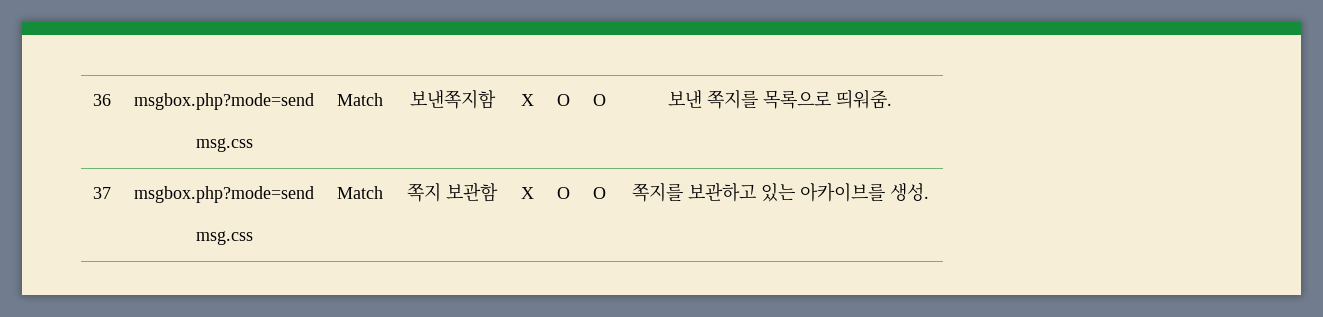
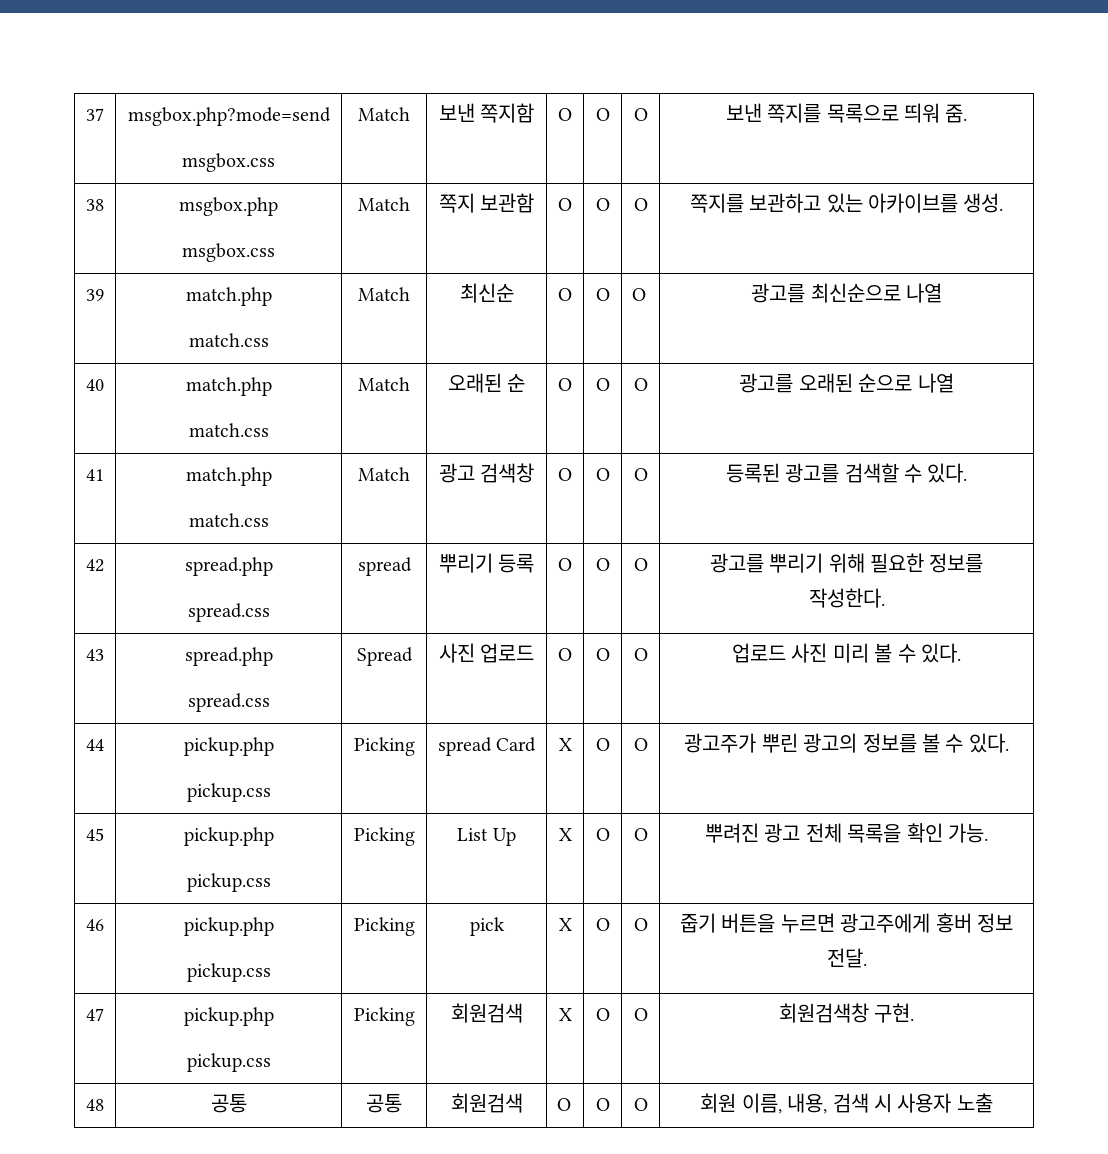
[93,94,111,106] [134,93,314,110] [195,138,253,152] [337,93,383,106] [409,89,496,109] [521,94,534,106] 36 | msgbox.php?mode=send // msg.css | Match | 보낸쪽지함 | X -> [86,108,104,121] [127,107,331,126] [182,153,275,172] [358,107,410,121] [438,103,535,123] [558,108,572,121] 37 | msgbox.php?mode=send // msgbox.css | Match | 보낸 쪽지함 | O
[836,90,892,109] [93,187,111,199] [134,186,314,203] [195,231,253,245] 띄워줌. // 37 | msgbox.php?mode=send // msg.css -> [903,103,968,123] [86,199,104,211] [179,197,278,216] [182,243,275,262] 띄워 줌. // 38 | msgbox.php // msgbox.css
[521,187,534,199] X -> [558,198,572,211] O
(929, 192) none -> [86,289,104,301] [185,287,272,306] [188,333,269,347] [358,287,410,301] [459,283,514,303] [558,288,572,301] [595,288,610,301] [632,288,647,301] [751,283,942,303] [86,379,104,391] [185,377,272,396] [188,423,269,437] [358,377,410,391] [447,373,526,393] [558,378,572,391] [595,378,610,391] [633,378,648,391] [739,373,954,393] [86,469,104,481] [185,467,272,486] [188,513,269,527] [358,467,410,481] [438,463,535,483] [558,468,572,481] [595,468,610,481] [633,468,648,481] [725,463,968,483] [86,559,104,572] [184,557,273,576] [187,603,270,622] [357,557,412,576] [438,553,535,573] [558,558,572,571] [595,558,610,571] [633,558,648,571] [709,553,984,573] [808,588,885,608] [86,649,104,661] [184,647,273,666] [187,693,270,712] [356,647,413,666] [438,643,535,663] [558,648,572,661] [595,648,610,661] [633,648,648,661] [732,643,961,663] [86,739,104,751] [183,737,274,756] [186,783,271,802] [353,737,415,756] [437,737,537,756] [558,738,572,751] [595,738,610,751] [633,738,648,751] [684,733,1009,753] [86,828,104,841] [183,827,274,846] [186,873,271,892] [353,827,415,846] [457,828,516,846] [558,828,572,841] [595,828,610,841] [633,828,648,841] [705,823,988,843] [86,919,104,931] [183,917,274,936] [186,963,271,982] [353,917,415,936] [469,917,505,936] [558,918,572,931] [595,918,610,931] [633,918,648,931] [680,913,1013,933] [826,948,867,968] [86,1008,104,1021] [183,1007,274,1026] [186,1053,271,1072] [353,1007,415,1026] [450,1003,523,1023] [558,1008,572,1021] [595,1008,610,1021] [633,1008,648,1021] [778,1003,915,1023] [86,1099,104,1111] [210,1094,247,1113] [366,1094,402,1113] [450,1093,523,1113] [557,1098,572,1111] [595,1098,610,1111] [633,1098,648,1111] [700,1093,993,1114] // 39 | match.php // match.css | Match | 최신순 | O | O | O | 광고를 최신순으로 나열 // 40 | match.php // match.css | Match | 오래된 순 | O | O | O | 광고를 오래된 순으로 나열 // 41 | match.php // match.css | Match | 광고 검색창 | O | O | O | 등록된 광고를 검색할 수 있다. // 42 | spread.php // spread.css | spread | 뿌리기 등록 | O | O | O | 광고를 뿌리기 위해 필요한 정보를 작성한다. // 43 | spread.php // spread.css | Spread | 사진 업로드 | O | O | O | 업로드 사진 미리 볼 수 있다. // 44 | pickup.php // pickup.css | Picking | spread Card | X | O | O | 광고주가 뿌린 광고의 정보를 볼 수 있다. // 45 | pickup.php // pickup.css | Picking | List Up | X | O | O | 뿌려진 광고 전체 목록을 확인 가능. // 46 | pickup.php // pickup.css | Picking | pick | X | O | O | 줍기 버튼을 누르면 광고주에게 홍버 정보 전달. // 47 | pickup.php // pickup.css | Picking | 회원검색 | X | O | O | 회원검색창 구현. // 48 | 공통 | 공통 | 회원검색 | O | O | O | 회원 이름, 내용, 검색 시 사용자 노출

